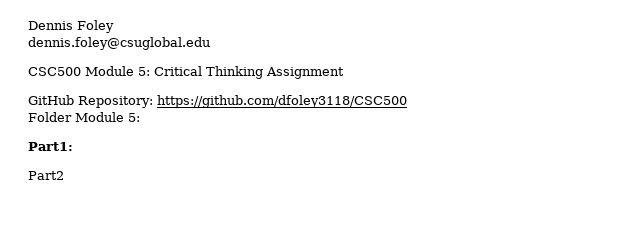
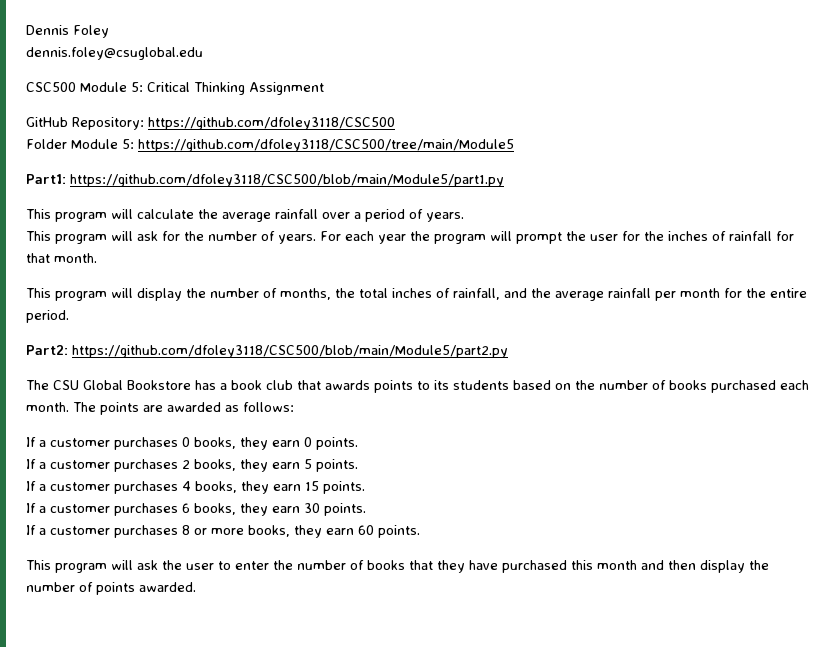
(140, 117) none -> [138,139,514,152] https://github.com/dfoley3118/CSC500/tree/main/Module5
[28,171,64,180] // Part2 -> [70,174,504,187] [26,209,464,222] [26,231,794,244] [26,253,97,263] [26,288,807,301] [26,310,69,323] [26,345,508,358] [26,380,809,393] [26,402,294,415] [26,437,358,450] [26,459,358,472] [26,481,365,494] [26,503,366,516] [26,525,420,538] [26,560,769,573] [26,582,196,595] https://github.com/dfoley3118/CSC500/blob/main/Module5/part1.py // This program will calculate the average rainfall over a period of years. // This program will ask for the number of years. For each year the program will prompt the user for the inches of rainfall for that month. // This program will display the number of months, the total inches of rainfall, and the average rainfall per month for the entire period. // Part2: https://github.com/dfoley3118/CSC500/blob/main/Module5/part2.py // The CSU Global Bookstore has a book club that awards points to its students based on the number of books purchased each month. The points are awarded as follows: // If a customer purchases 0 books, they earn 0 points. // If a customer purchases 2 books, they earn 5 points. // If a customer purchases 4 books, they earn 15 points. // If a customer purchases 6 books, they earn 30 points. // If a customer purchases 8 or more books, they earn 60 points. // This program will ask the user to enter the number of books that they have purchased this month and then display the number of points awarded.

